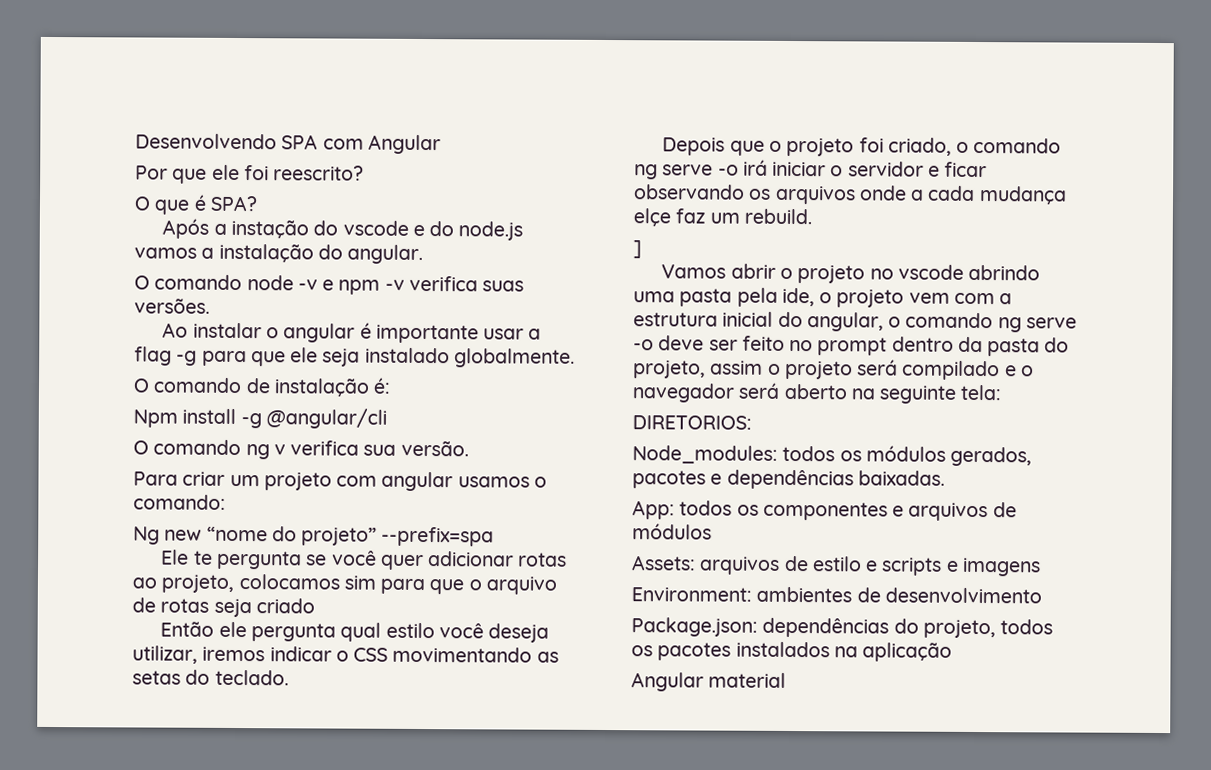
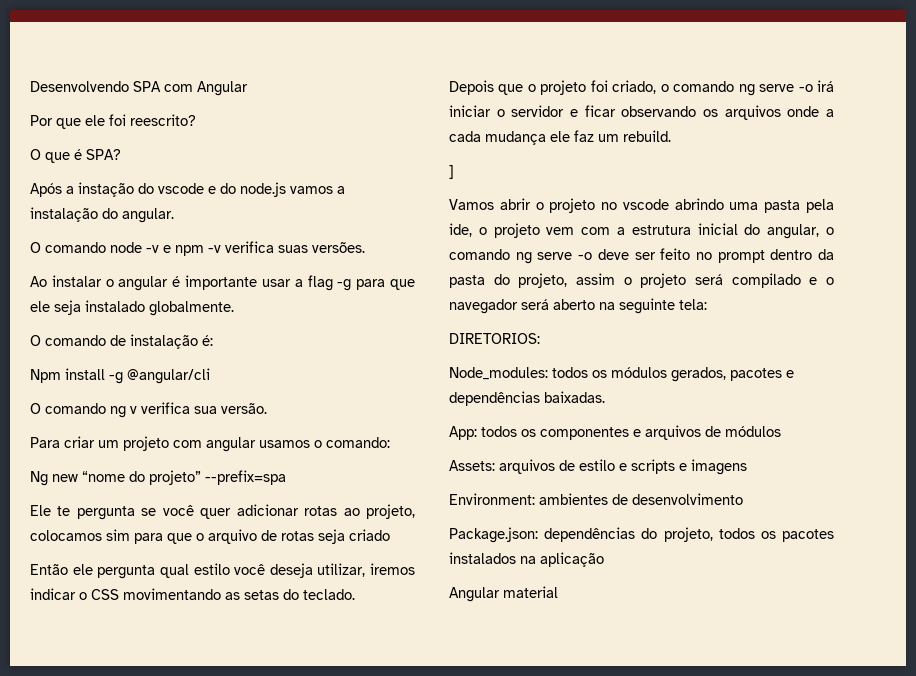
[633,208,671,227] elçe -> [550,131,570,142] ele

